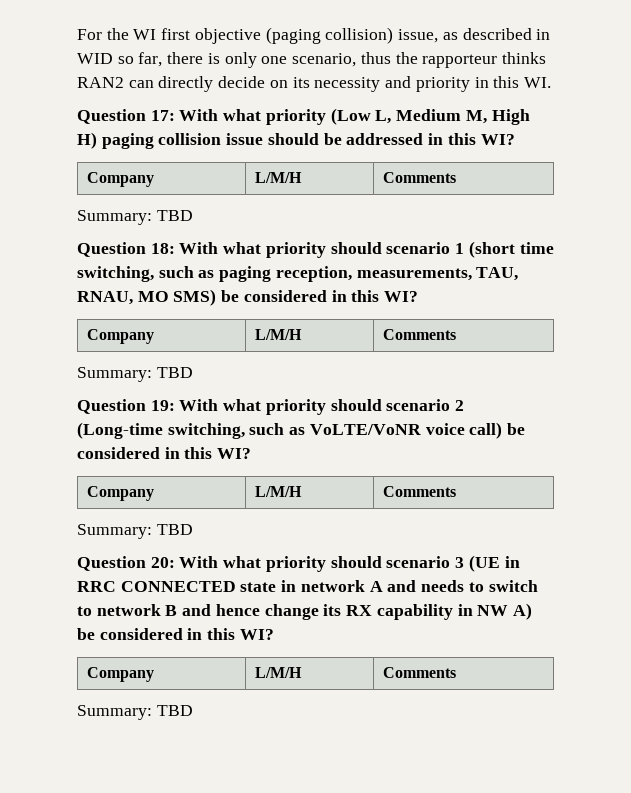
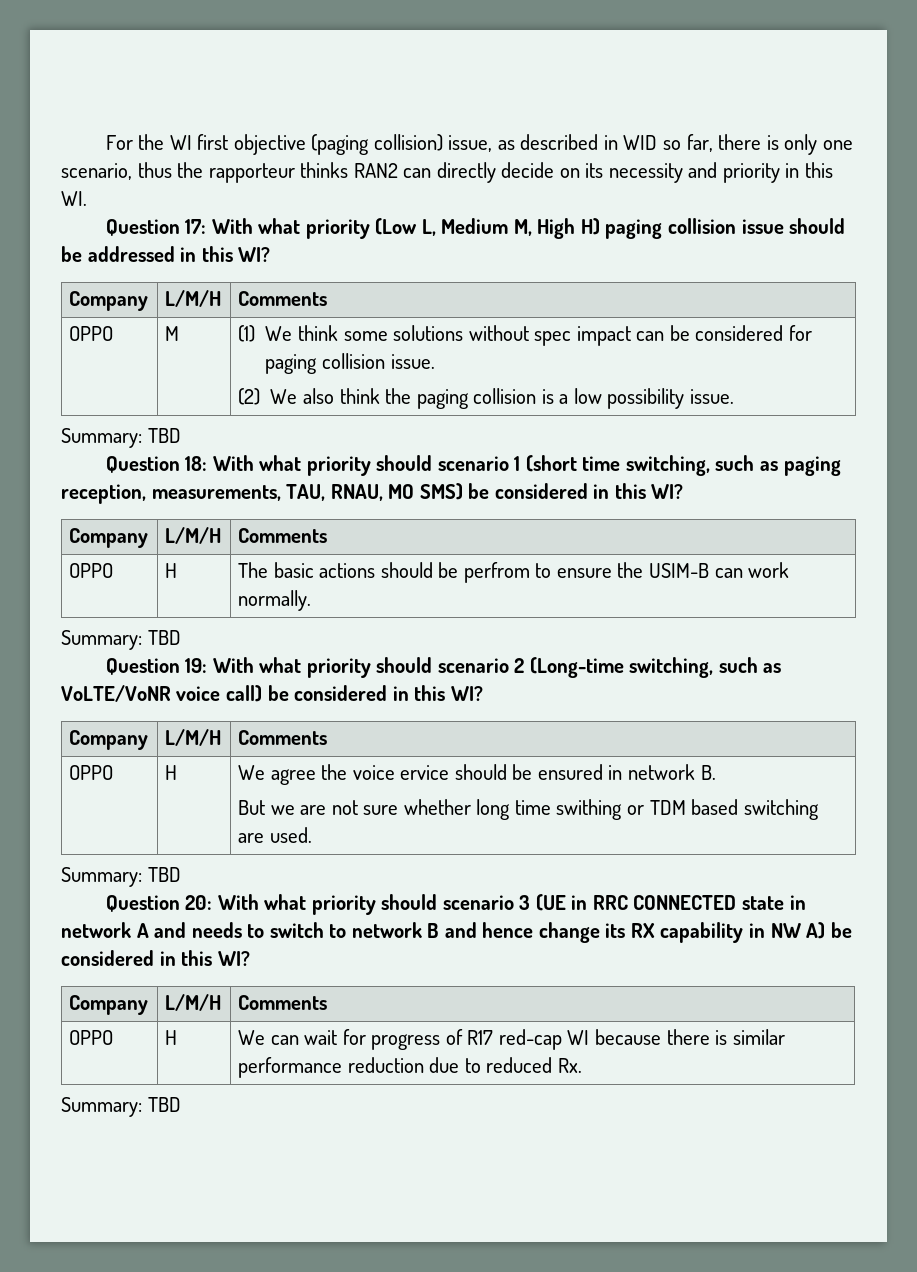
(457, 177) none -> [69,326,114,341] [165,326,180,341] [238,325,812,346] [265,353,435,374] [238,388,734,409] // OPPO | M | (1) We think some solutions without spec impact can be considered for paging collision issue. // (2) We also think the paging collision is a low possibility issue.
(457, 334) none -> [69,563,114,578] [165,563,178,578] [238,562,790,583] [238,590,312,611] // OPPO | H | The basic actions should be perfrom to ensure the USIM-B can work normally.
(457, 491) none -> [69,765,114,780] [165,765,178,780] [238,764,716,785] [238,799,819,820] [238,827,312,843] // OPPO | H | We agree the voice ervice should be ensured in network B. // But we are not sure whether long time swithing or TDM based switching are used.
(457, 672) none -> [69,1030,114,1045] [165,1030,178,1045] [238,1029,785,1050] [238,1057,582,1078] // OPPO | H | We can wait for progress of R17 red-cap WI because there is similar performance reduction due to reduced Rx.

